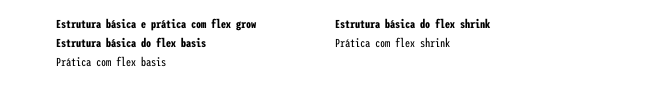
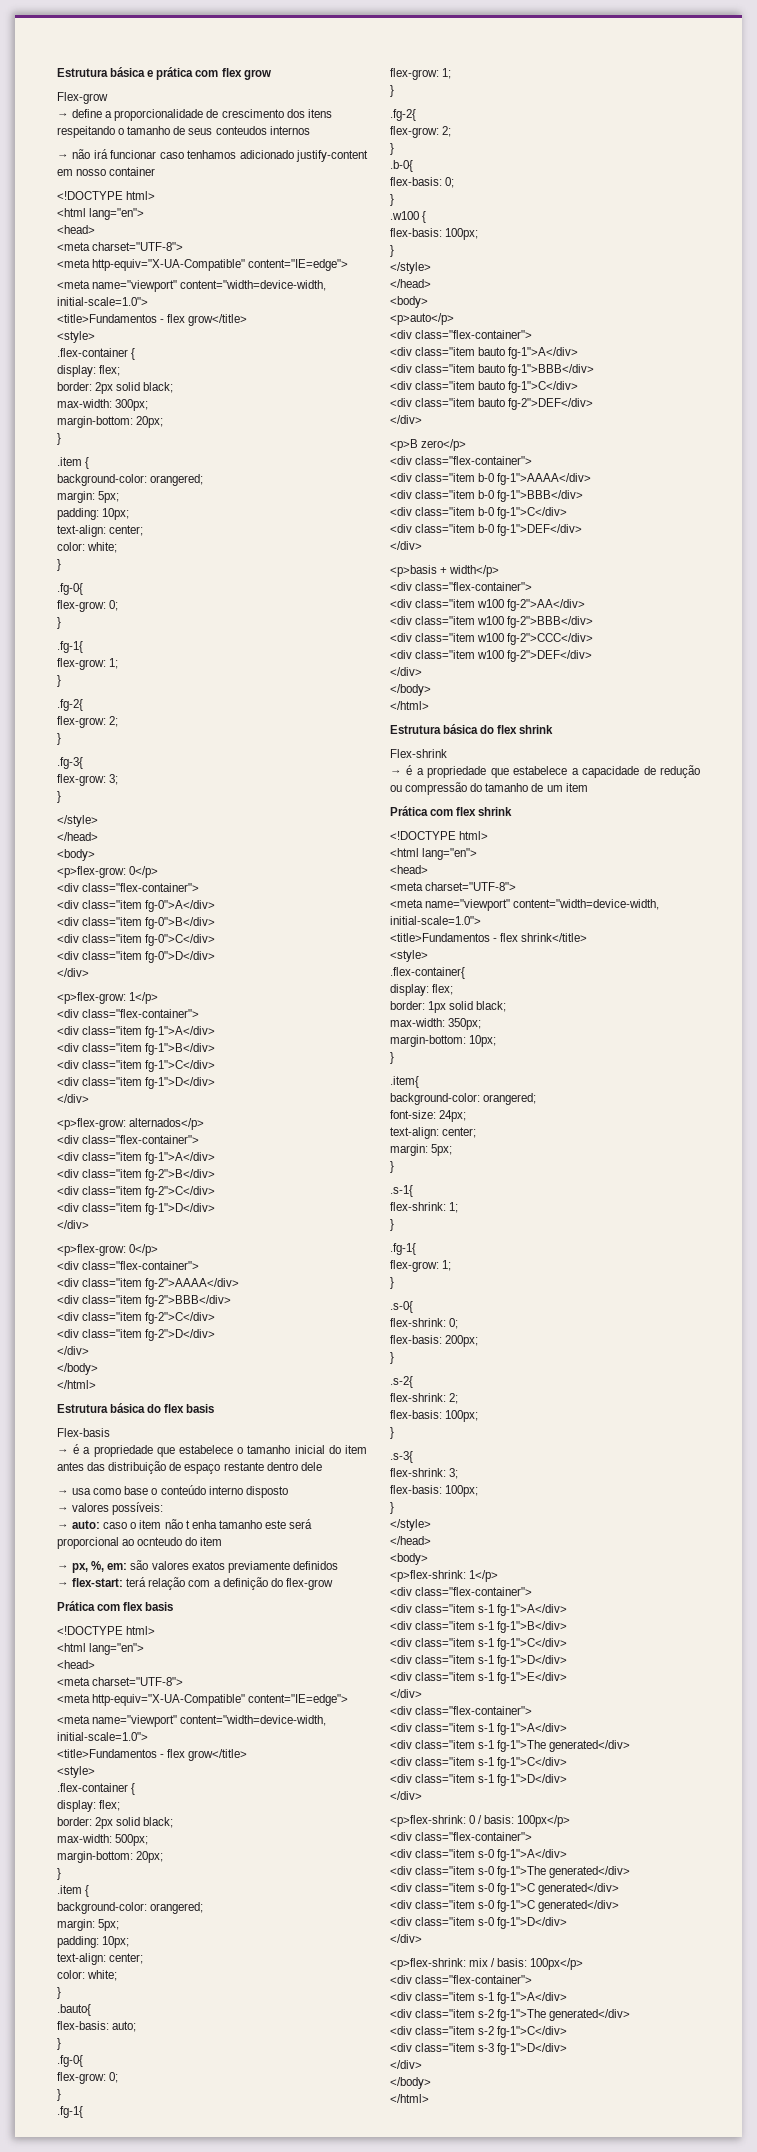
(257, 26) none -> [57,92,108,104] [57,109,332,121] [57,126,310,138] [57,149,368,162] [57,167,156,176] [57,191,156,200] [57,208,145,220] [57,225,95,234] [57,242,184,251] [57,259,349,271] [57,280,327,292] [57,297,148,306] [57,314,248,326] [57,331,95,343] [57,348,136,360] [57,365,121,377] [57,382,174,394] [57,399,149,411] [57,416,164,428] [57,433,61,445] [57,457,90,469] [57,474,204,486] [57,491,120,503] [57,508,130,520] [57,525,144,537] [57,542,118,553] [57,559,61,571] [57,583,83,595] [57,600,119,612] [57,617,61,629] [57,641,83,653] [57,658,119,670] [57,675,61,687] [57,699,83,711] [57,716,119,728] [57,733,61,745] [57,757,83,769] [57,774,119,786] [57,791,61,803] [57,815,98,827] [57,832,98,841] [57,849,95,861] [57,866,159,878] [57,883,200,892] [57,900,216,912] [57,917,216,929] [57,934,216,946] [57,951,216,963] [57,968,89,977] [57,992,159,1004] [57,1009,200,1018] [57,1026,216,1038] [57,1043,216,1055] [57,1060,216,1072] [57,1077,216,1089] [57,1094,89,1103] [57,1118,205,1130] [57,1135,200,1144] [57,1152,216,1164] [57,1169,216,1181] [57,1186,216,1198] [57,1203,216,1215] [57,1220,89,1229] [57,1244,159,1256] [57,1261,200,1270] [57,1278,240,1290] [57,1295,232,1307] [57,1312,216,1324] [57,1329,216,1341] [57,1346,89,1355] [57,1363,98,1375] [57,1380,96,1389] // Flex-grow // → define a proporcionalidade de crescimento dos itens respeitando o tamanho de seus conteudos internos // → não irá funcionar caso tenhamos adicionado justify-content em nosso container // <!DOCTYPE html> // <html lang="en"> // <head> // <meta charset="UTF-8"> // <meta http-equiv="X-UA-Compatible" content="IE=edge"> // <meta name="viewport" content="width=device-width, initial-scale=1.0"> // <title>Fundamentos - flex grow</title> // <style> // .flex-container { // display: flex; // border: 2px solid black; // max-width: 300px; // margin-bottom: 20px; // } // .item { // background-color: orangered; // margin: 5px; // padding: 10px; // text-align: center; // color: white; // } // .fg-0{ // flex-grow: 0; // } // .fg-1{ // flex-grow: 1; // } // .fg-2{ // flex-grow: 2; // } // .fg-3{ // flex-grow: 3; // } // </style> // </head> // <body> // <p>flex-grow: 0</p> // <div class="flex-container"> // <div class="item fg-0">A</div> // <div class="item fg-0">B</div> // <div class="item fg-0">C</div> // <div class="item fg-0">D</div> // </div> // <p>flex-grow: 1</p> // <div class="flex-container"> // <div class="item fg-1">A</div> // <div class="item fg-1">B</div> // <div class="item fg-1">C</div> // <div class="item fg-1">D</div> // </div> // <p>flex-grow: alternados</p> // <div class="flex-container"> // <div class="item fg-1">A</div> // <div class="item fg-2">B</div> // <div class="item fg-2">C</div> // <div class="item fg-1">D</div> // </div> // <p>flex-grow: 0</p> // <div class="flex-container"> // <div class="item fg-2">AAAA</div> // <div class="item fg-2">BBB</div> // <div class="item fg-2">C</div> // <div class="item fg-2">D</div> // </div> // </body> // </html>
[56,56,166,67] Prática com flex basis -> [57,1428,110,1437] [57,1444,367,1457] [57,1461,322,1474] [57,1485,288,1498] [57,1502,164,1515] [57,1519,313,1529] [57,1537,223,1549] [57,1560,338,1573] [57,1577,333,1590] [57,1601,174,1611] [57,1626,156,1635] [57,1643,145,1655] [57,1660,95,1669] [57,1677,184,1686] [57,1694,349,1706] [57,1715,327,1727] [57,1732,148,1741] [57,1749,248,1761] [57,1766,95,1778] [57,1783,136,1795] [57,1800,121,1812] [57,1817,174,1829] [57,1834,149,1846] [57,1851,164,1863] [57,1868,61,1880] [57,1885,90,1897] [57,1902,204,1914] [57,1919,120,1931] [57,1936,130,1948] [57,1953,144,1965] [57,1970,118,1981] [57,1987,61,1999] [57,2004,91,2016] [57,2021,137,2032] [57,2038,61,2050] [57,2055,83,2067] [57,2072,119,2084] [57,2089,61,2101] [57,2106,83,2118] [390,68,452,80] [390,85,394,97] [390,109,416,121] [390,126,452,138] [390,143,394,155] [390,160,413,172] [390,177,455,188] [390,194,394,206] [390,211,427,223] [390,228,479,240] [390,245,394,257] [390,262,431,274] [390,279,431,288] [390,296,428,308] [390,313,454,325] [390,330,533,339] [390,347,579,359] [390,364,595,376] [390,381,579,393] [390,398,594,410] [390,415,422,424] [390,439,467,451] [390,456,533,465] [390,473,592,485] [390,490,584,502] [390,507,568,519] [390,524,583,536] [390,541,422,550] [390,565,500,577] [390,582,533,591] [390,599,586,611] [390,616,594,628] [390,633,594,645] [390,650,593,662] [390,667,422,676] [390,684,431,696] [390,701,429,710] Flex-basis // → é a propriedade que estabelece o tamanho inicial do item antes das distribuição de espaço restante dentro dele // → usa como base o conteúdo interno disposto // → valores possíveis: // → auto: caso o item não t enha tamanho este será proporcional ao ocnteudo do item // → px, %, em: são valores exatos previamente definidos // → flex-start: terá relação com a definição do flex-grow // Prática com flex basis // <!DOCTYPE html> // <html lang="en"> // <head> // <meta charset="UTF-8"> // <meta http-equiv="X-UA-Compatible" content="IE=edge"> // <meta name="viewport" content="width=device-width, initial-scale=1.0"> // <title>Fundamentos - flex grow</title> // <style> // .flex-container { // display: flex; // border: 2px solid black; // max-width: 500px; // margin-bottom: 20px; // } // .item { // background-color: orangered; // margin: 5px; // padding: 10px; // text-align: center; // color: white; // } // .bauto{ // flex-basis: auto; // } // .fg-0{ // flex-grow: 0; // } // .fg-1{ // flex-grow: 1; // } // .fg-2{ // flex-grow: 2; // } // .b-0{ // flex-basis: 0; // } // .w100 { // flex-basis: 100px; // } // </style> // </head> // <body> // <p>auto</p> // <div class="flex-container"> // <div class="item bauto fg-1">A</div> // <div class="item bauto fg-1">BBB</div> // <div class="item bauto fg-1">C</div> // <div class="item bauto fg-2">DEF</div> // </div> // <p>B zero</p> // <div class="flex-container"> // <div class="item b-0 fg-1">AAAA</div> // <div class="item b-0 fg-1">BBB</div> // <div class="item b-0 fg-1">C</div> // <div class="item b-0 fg-1">DEF</div> // </div> // <p>basis + width</p> // <div class="flex-container"> // <div class="item w100 fg-2">AA</div> // <div class="item w100 fg-2">BBB</div> // <div class="item w100 fg-2">CCC</div> // <div class="item w100 fg-2">DEF</div> // </div> // </body> // </html>
[335,37,450,48] Prática com flex shrink -> [390,749,447,758] [390,765,700,778] [390,782,588,795] [390,806,513,816] [390,831,489,840] [390,848,478,860] [390,865,428,874] [390,882,517,891] [390,899,660,911] [390,916,481,925] [390,933,588,942] [390,950,428,962] [390,967,465,979] [390,984,454,996] [390,1001,507,1013] [390,1018,482,1030] [390,1035,497,1047] [390,1052,394,1064] [390,1076,419,1088] [390,1093,537,1105] [390,1110,467,1122] [390,1127,477,1139] [390,1144,453,1156] [390,1161,394,1173] [390,1185,413,1197] [390,1202,459,1213] [390,1219,394,1231] [390,1243,416,1255] [390,1260,452,1272] [390,1277,394,1289] [390,1301,413,1313] [390,1318,459,1329] [390,1335,479,1347] [390,1352,394,1364] [390,1376,413,1388] [390,1393,459,1404] [390,1410,479,1422] [390,1427,394,1439] [390,1451,413,1463] [390,1468,459,1479] [390,1485,479,1497] [390,1502,394,1514] [390,1519,431,1531] [390,1536,431,1545] [390,1553,428,1565] [390,1570,499,1582] [390,1587,533,1596] [390,1604,568,1616] [390,1621,568,1633] [390,1638,568,1650] [390,1655,568,1667] [390,1672,568,1684] [390,1689,422,1698] [390,1706,533,1715] [390,1723,568,1735] [390,1740,631,1752] [390,1757,568,1769] [390,1774,568,1786] [390,1791,422,1800] [390,1815,571,1827] [390,1832,533,1841] [390,1849,568,1861] [390,1866,631,1878] [390,1883,620,1895] [390,1900,620,1912] [390,1917,568,1929] [390,1934,422,1943] [390,1958,584,1970] [390,1975,533,1984] [390,1992,568,2004] [390,2009,631,2021] [390,2026,568,2038] [390,2043,568,2055] [390,2060,422,2069] [390,2077,431,2089] [390,2094,429,2103] Flex-shrink // → é a propriedade que estabelece a capacidade de redução ou compressão do tamanho de um item // Prática com flex shrink // <!DOCTYPE html> // <html lang="en"> // <head> // <meta charset="UTF-8"> // <meta name="viewport" content="width=device-width, initial-scale=1.0"> // <title>Fundamentos - flex shrink</title> // <style> // .flex-container{ // display: flex; // border: 1px solid black; // max-width: 350px; // margin-bottom: 10px; // } // .item{ // background-color: orangered; // font-size: 24px; // text-align: center; // margin: 5px; // } // .s-1{ // flex-shrink: 1; // } // .fg-1{ // flex-grow: 1; // } // .s-0{ // flex-shrink: 0; // flex-basis: 200px; // } // .s-2{ // flex-shrink: 2; // flex-basis: 100px; // } // .s-3{ // flex-shrink: 3; // flex-basis: 100px; // } // </style> // </head> // <body> // <p>flex-shrink: 1</p> // <div class="flex-container"> // <div class="item s-1 fg-1">A</div> // <div class="item s-1 fg-1">B</div> // <div class="item s-1 fg-1">C</div> // <div class="item s-1 fg-1">D</div> // <div class="item s-1 fg-1">E</div> // </div> // <div class="flex-container"> // <div class="item s-1 fg-1">A</div> // <div class="item s-1 fg-1">The generated</div> // <div class="item s-1 fg-1">C</div> // <div class="item s-1 fg-1">D</div> // </div> // <p>flex-shrink: 0 / basis: 100px</p> // <div class="flex-container"> // <div class="item s-0 fg-1">A</div> // <div class="item s-0 fg-1">The generated</div> // <div class="item s-0 fg-1">C generated</div> // <div class="item s-0 fg-1">C generated</div> // <div class="item s-0 fg-1">D</div> // </div> // <p>flex-shrink: mix / basis: 100px</p> // <div class="flex-container"> // <div class="item s-1 fg-1">A</div> // <div class="item s-2 fg-1">The generated</div> // <div class="item s-2 fg-1">C</div> // <div class="item s-3 fg-1">D</div> // </div> // </body> // </html>

